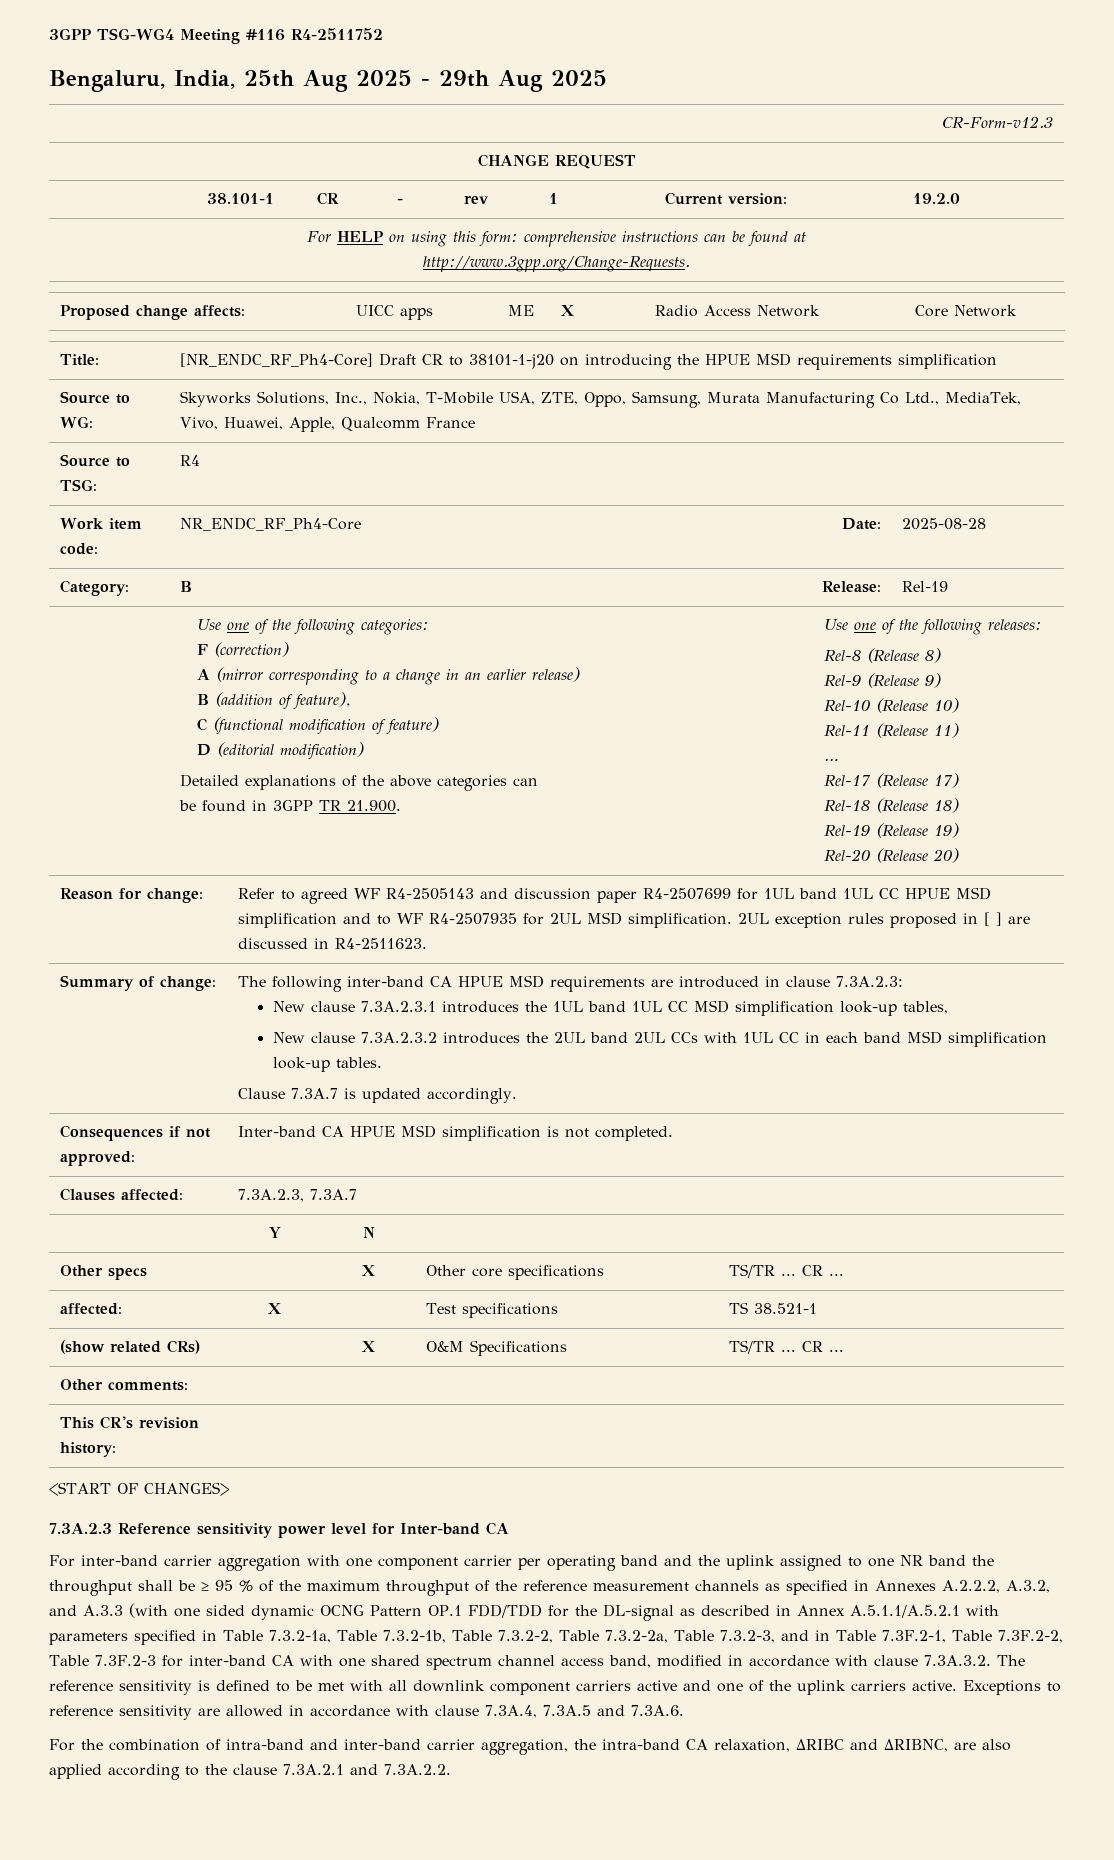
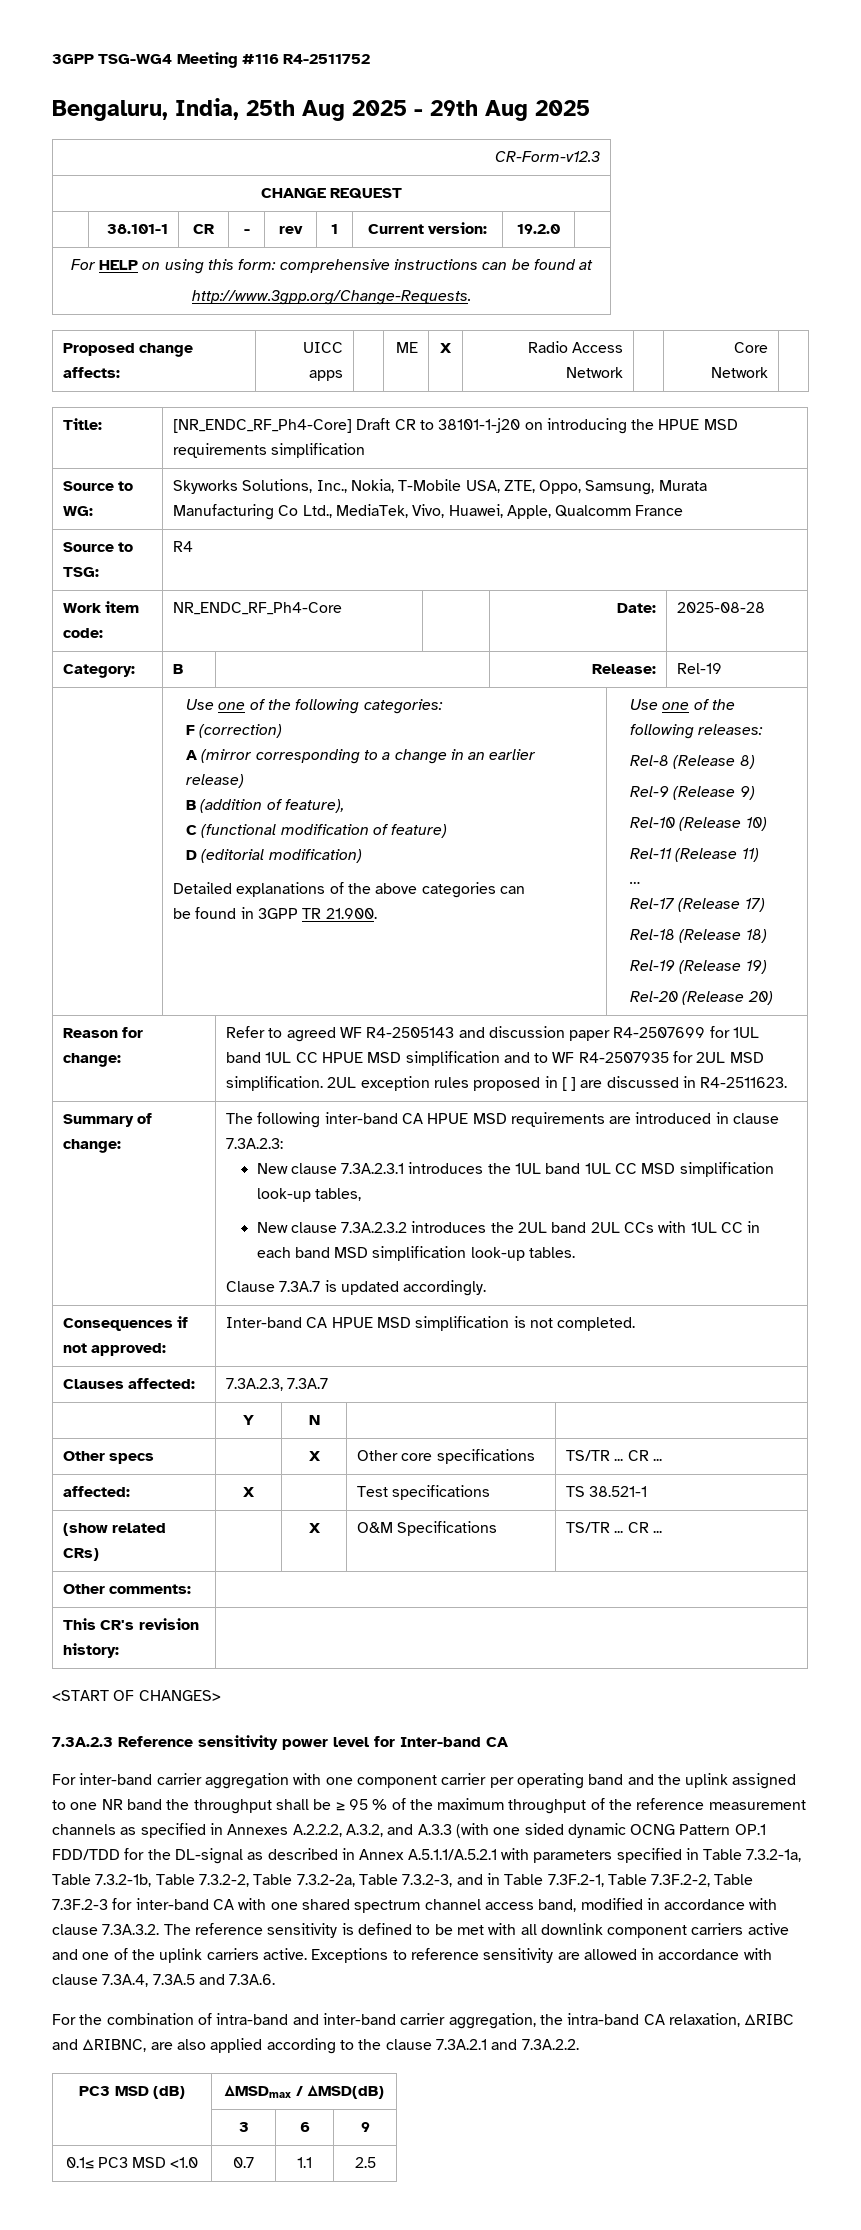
(451, 1769) none -> [79,2086,185,2099] [224,2085,384,2099] [238,2122,249,2132] [299,2122,310,2132] [360,2122,370,2132] [65,2157,199,2169] [233,2157,254,2168] [297,2157,312,2168] [354,2157,376,2168] // PC3 MSD (dB) | ΔMSDmax / ΔMSD(dB) // | 3 | 6 | 9 // 0.1≤ PC3 MSD <1.0 | 0.7 | 1.1 | 2.5

